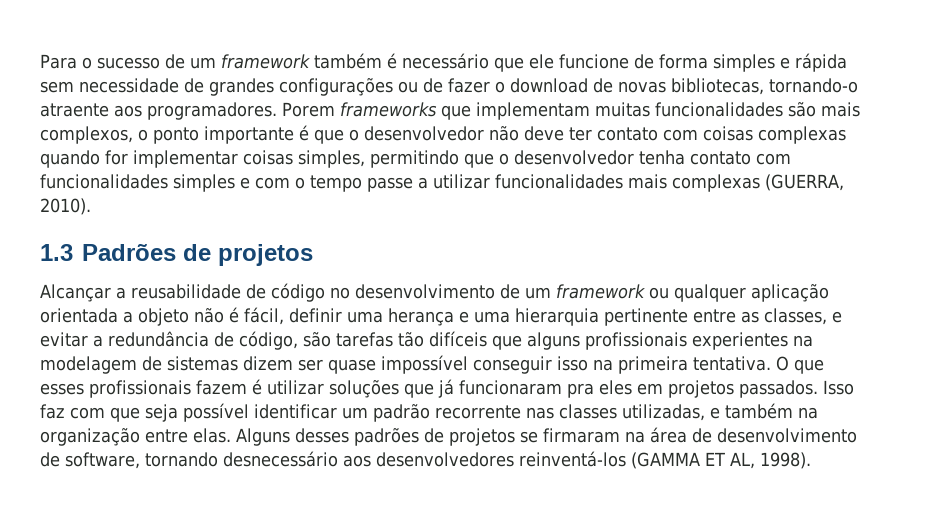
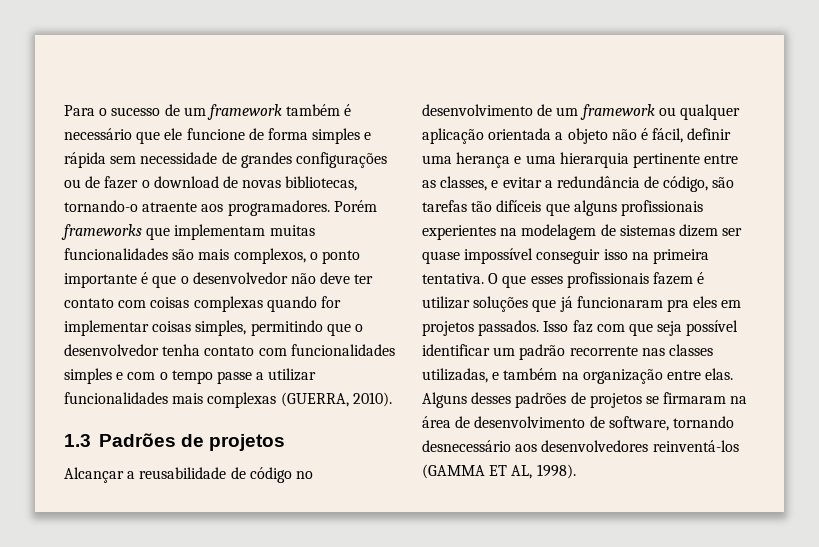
[282,102,335,117] Porem -> [333,200,377,212] Porém

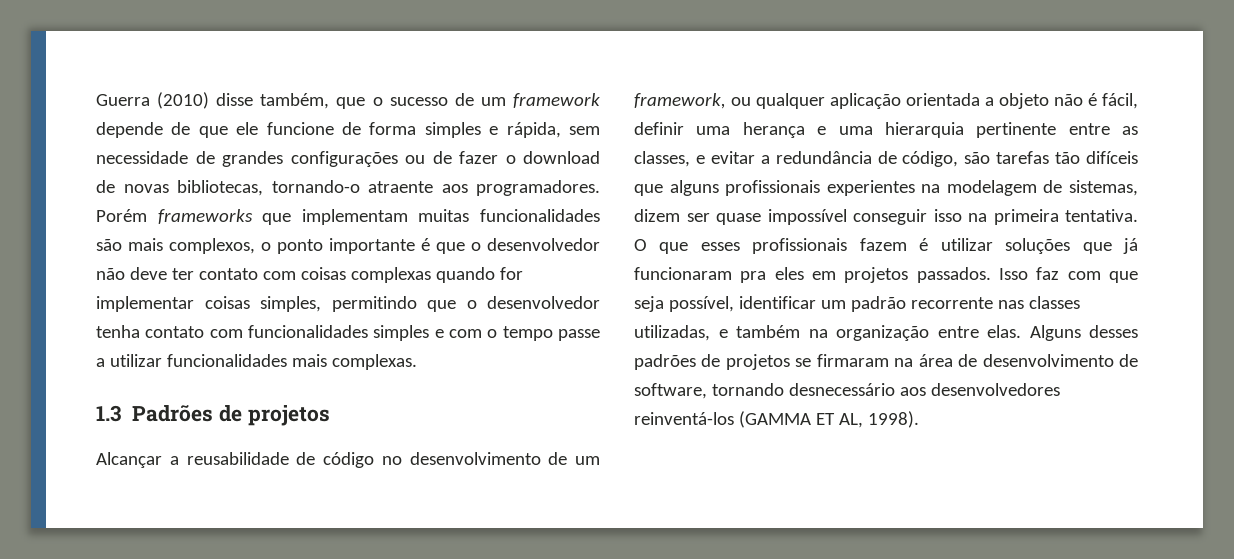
[64,105,95,116] Para -> [96,92,366,109] Guerra (2010) disse também, que
[286,104,352,116] [64,128,132,140] também é necessário -> [96,122,191,138] depende de
[64,152,106,168] rápida -> [506,122,561,138] rápida,
[207,392,392,408] complexas (GUERRA, 2010). -> [331,354,417,370] complexas.
[579,104,655,120] framework -> [634,93,726,109] framework,
[619,225,675,236] sistemas -> [1069,180,1138,196] sistemas,
[686,320,739,336] possível -> [668,296,734,312] possível,

